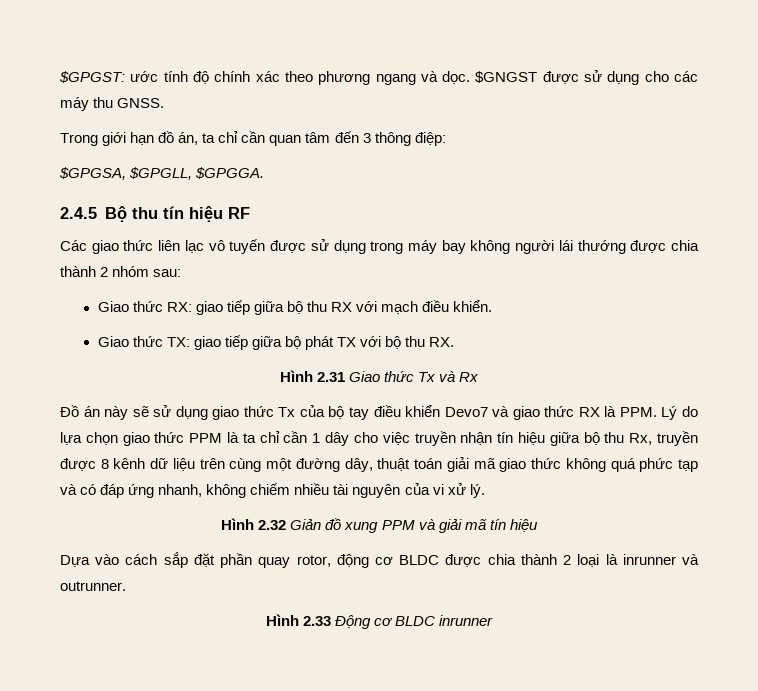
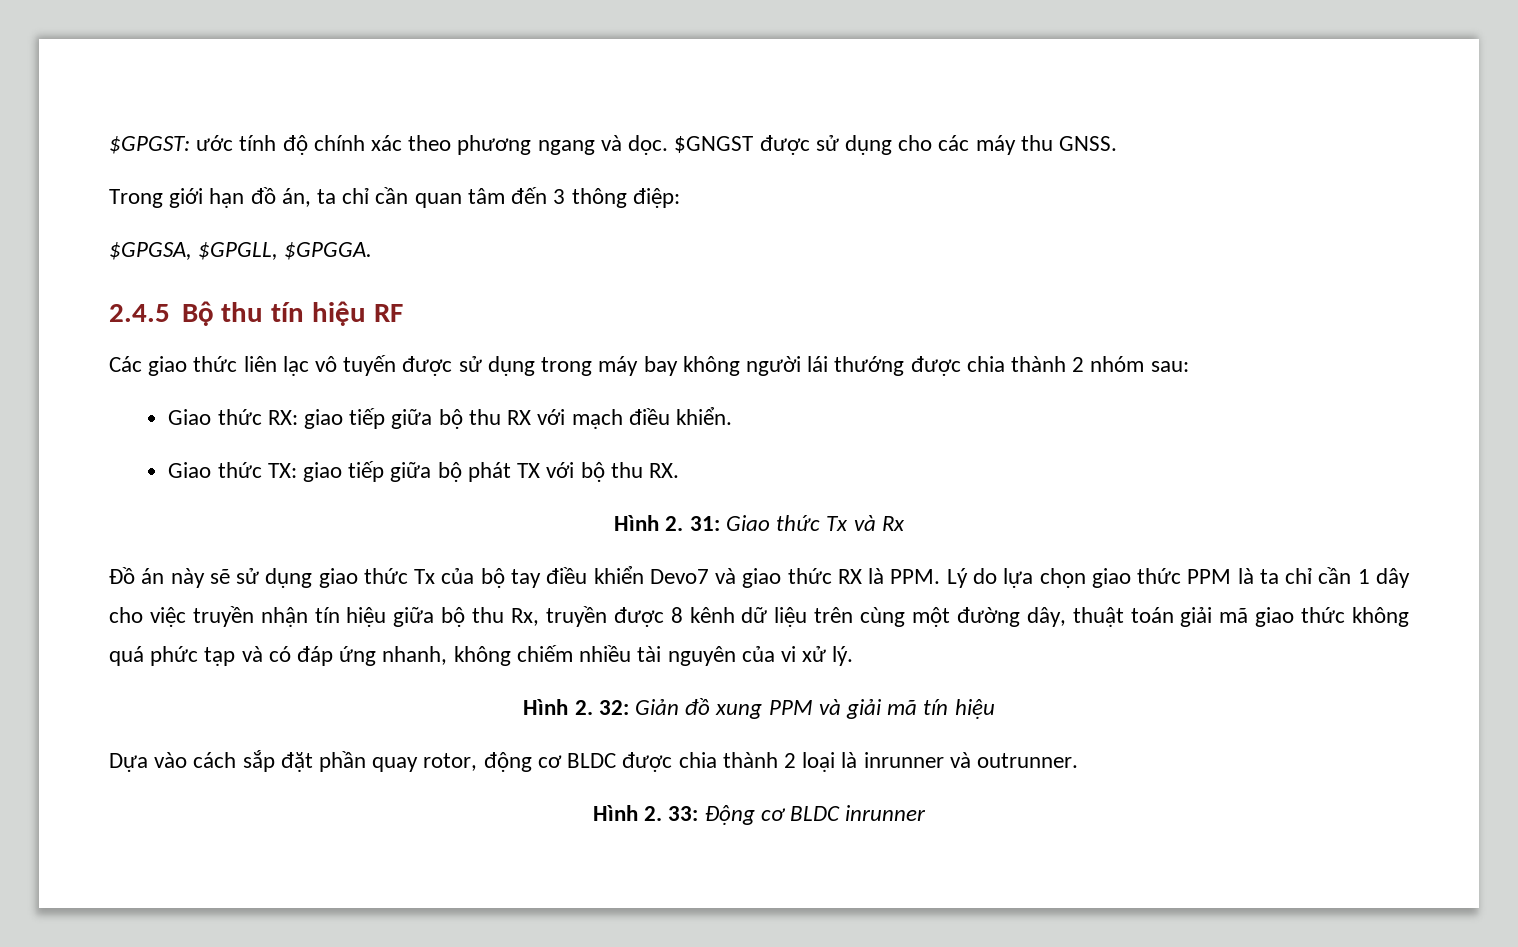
[316,372,345,382] 2.31 -> [665,516,720,531] 2. 31:
[258,520,287,530] 2.32 -> [574,700,629,715] 2. 32:
[302,616,331,626] 2.33 -> [644,806,699,821] 2. 33:

